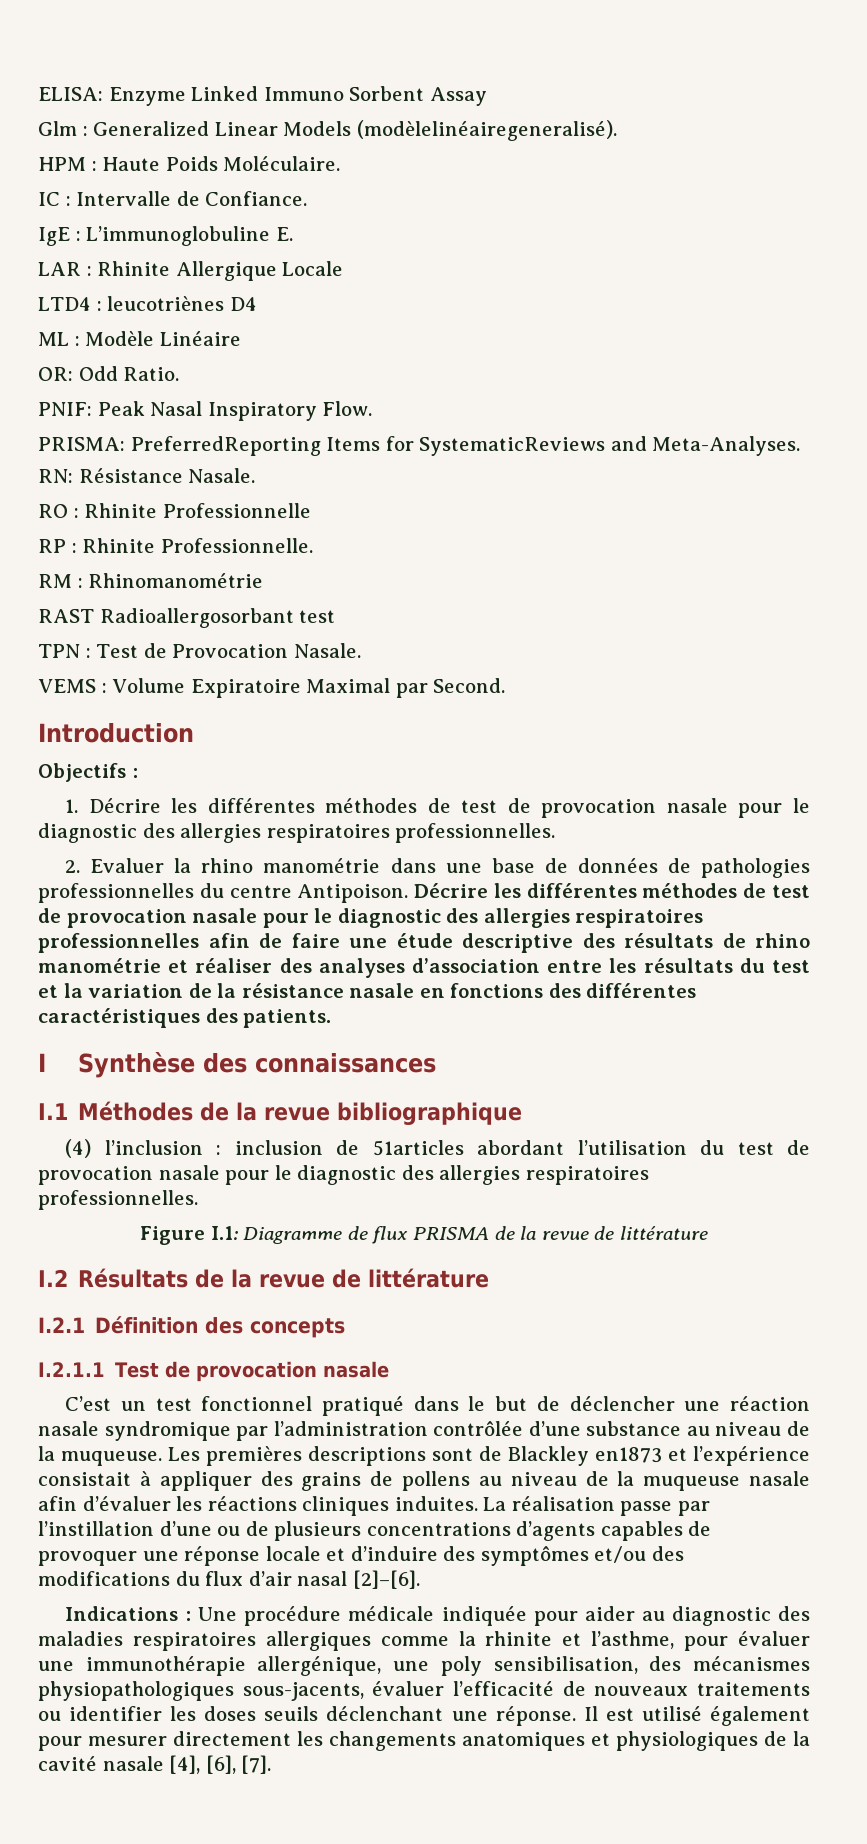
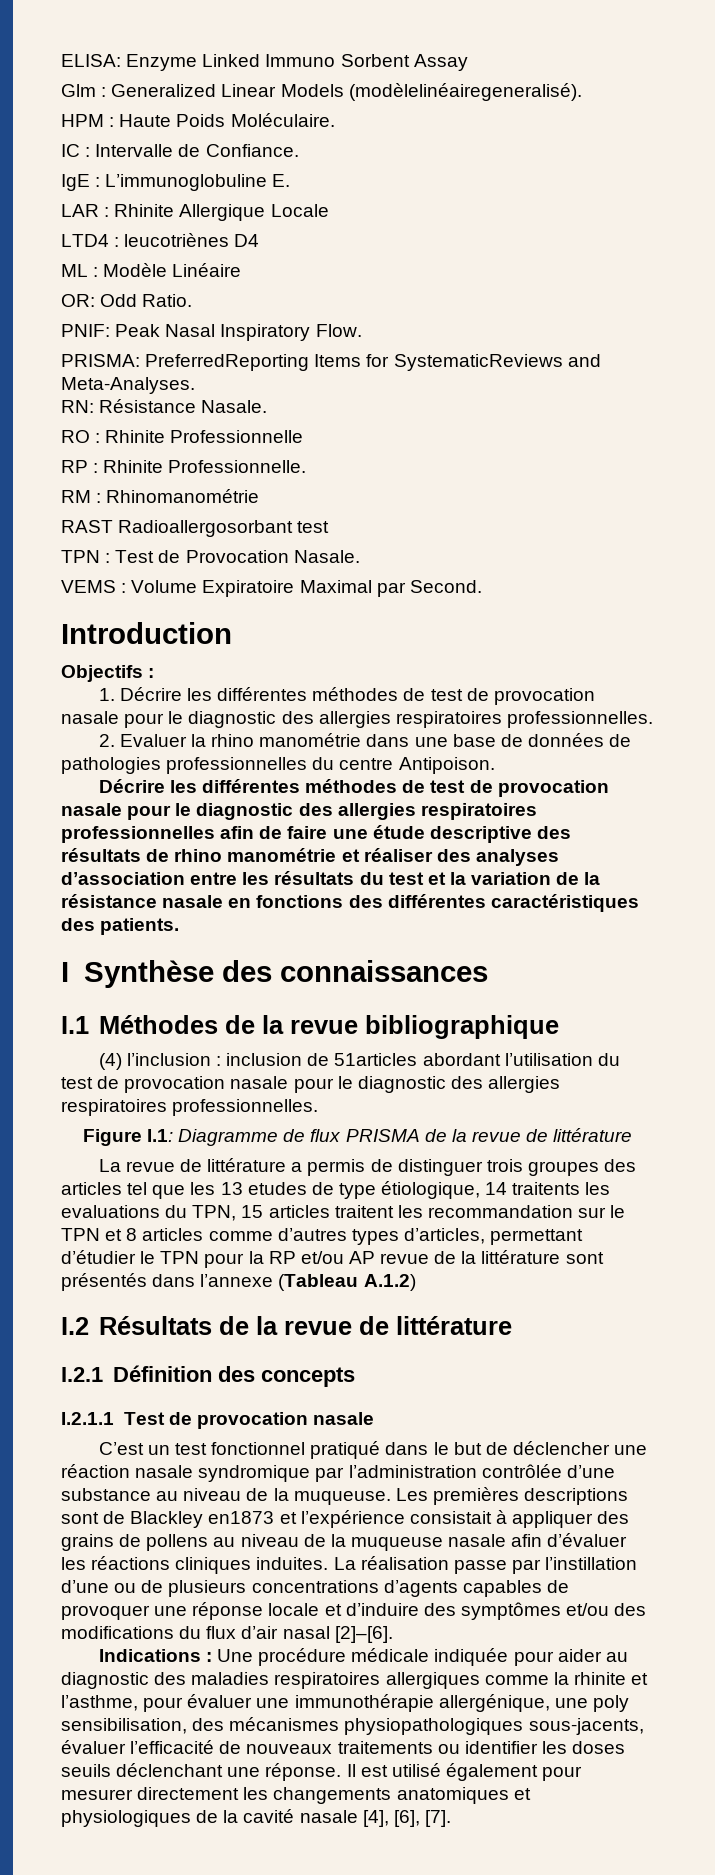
(409, 893) none -> (495, 765) //
(708, 1233) none -> [98,1158,637,1176] [61,1181,611,1199] [61,1205,626,1221] [61,1228,584,1245] [61,1250,604,1268] [61,1273,416,1291] // La revue de littérature a permis de distinguer trois groupes des articles tel que les 13 etudes de type étiologique, 14 traitents les evaluations du TPN, 15 articles traitent les recommandation sur le TPN et 8 articles comme d’autres types d’articles, permettant d’étudier le TPN pour la RP et/ou AP revue de la littérature sont présentés dans l’annexe (Tableau A.1.2)

